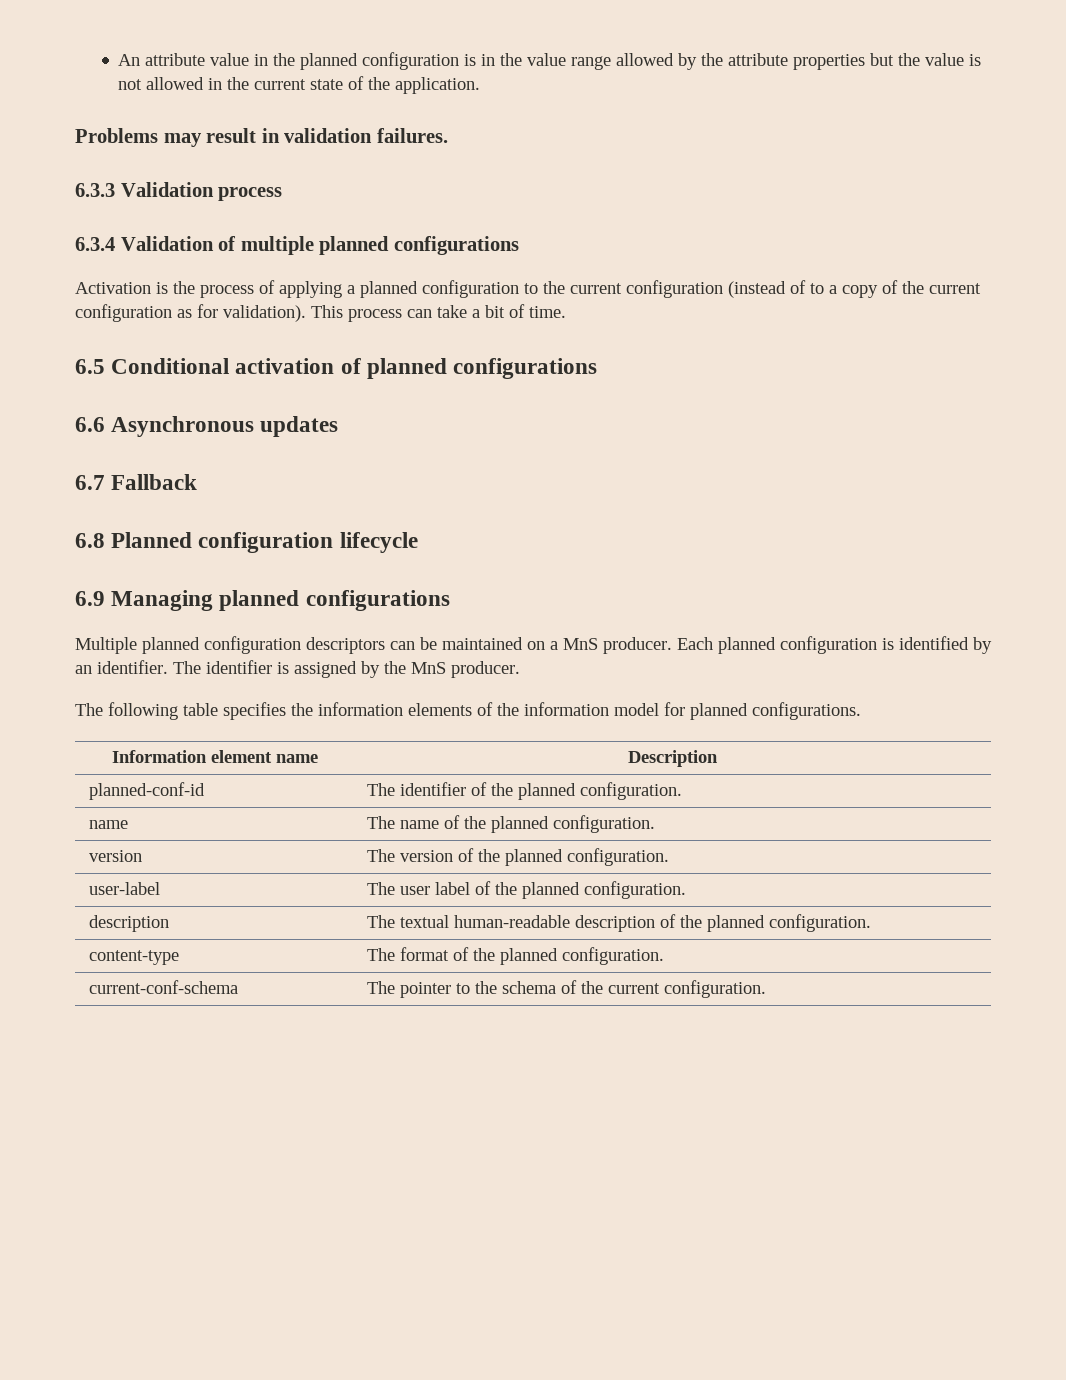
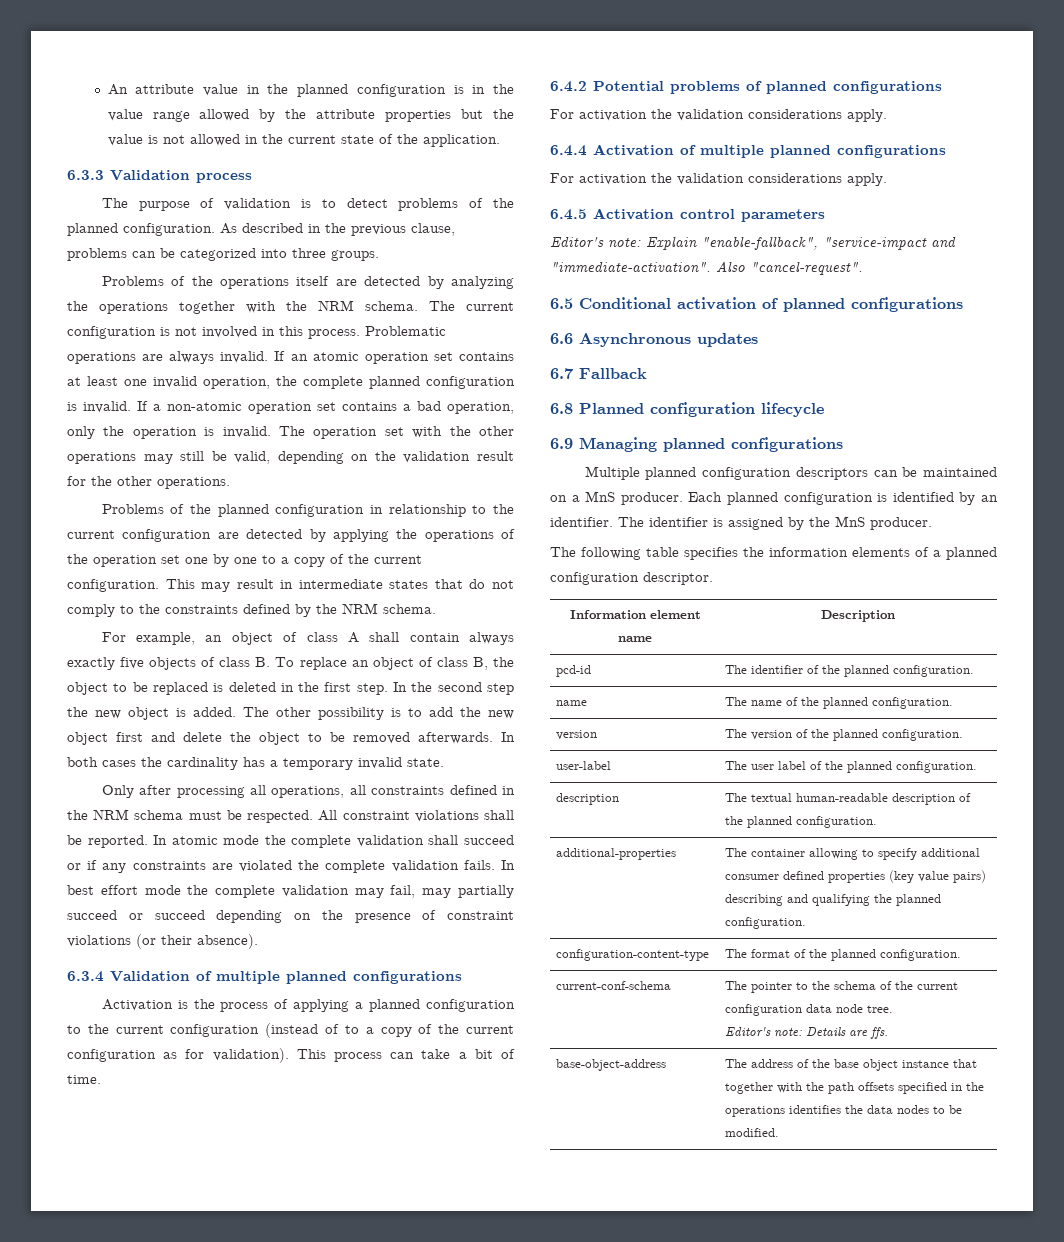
[75,128,448,147] [75,182,283,201] Problems may result in validation failures. // 6.3.3 Validation process -> [67,170,252,183] [101,198,515,211] [67,223,455,236] [67,248,379,261] [101,276,514,289] [67,300,514,314] [67,326,446,339] [67,351,514,364] [67,376,515,389] [67,401,514,414] [67,426,514,439] [67,451,514,464] [67,476,230,489] [101,504,514,517] [67,529,515,542] [67,554,422,567] [67,579,514,592] [67,603,436,617] [101,632,515,645] [67,657,514,670] [67,682,515,695] [67,707,514,720] [67,732,515,745] [67,757,444,770] [101,785,515,798] [67,809,514,823] [67,835,514,848] [67,860,515,873] [67,885,514,898] [67,910,514,923] [67,934,258,949] 6.3.3 Validation process // The purpose of validation is to detect problems of the planned configuration. As described in the previous clause, problems can be categorized into three groups. // Problems of the operations itself are detected by analyzing the operations together with the NRM schema. The current configuration is not involved in this process. Problematic operations are always invalid. If an atomic operation set contains at least one invalid operation, the complete planned configuration is invalid. If a non-atomic operation set contains a bad operation, only the operation is invalid. The operation set with the other operations may still be valid, depending on the validation result for the other operations. // Problems of the planned configuration in relationship to the current configuration are detected by applying the operations of the operation set one by one to a copy of the current configuration. This may result in intermediate states that do not comply to the constraints defined by the NRM schema. // For example, an object of class A shall contain always exactly five objects of class B. To replace an object of class B, the object to be replaced is deleted in the first step. In the second step the new object is added. The other possibility is to add the new object first and delete the object to be removed afterwards. In both cases the cardinality has a temporary invalid state. // Only after processing all operations, all constraints defined in the NRM schema must be respected. All constraint violations shall be reported. In atomic mode the complete validation shall succeed or if any constraints are violated the complete validation fails. In best effort mode the complete validation may fail, may partially succeed or succeed depending on the presence of constraint violations (or their absence).
(566, 312) none -> [550,81,942,94] [550,109,887,122] [550,144,946,158] [550,173,887,186] [550,208,825,222] [550,236,956,250] [550,261,863,275] // 6.4.2 Potential problems of planned configurations // For activation the validation considerations apply. // 6.4.4 Activation of multiple planned configurations // For activation the validation considerations apply. // 6.4.5 Activation control parameters // Editor's note: Explain "enable-fallback", "service-impact and "immediate-activation". Also "cancel-request".
[497,702,861,720] the information model for planned configurations. -> [933,547,997,560] [550,572,713,585] a planned configuration descriptor.
[89,782,206,800] planned-conf-id -> [556,665,592,677] pcd-id
[89,950,180,965] content-type -> [556,848,677,860] [725,848,981,860] [725,870,987,883] [725,894,942,906] [725,917,807,929] [556,949,710,961] additional-properties | The container allowing to specify additional consumer defined properties (key value pairs) describing and qualifying the planned configuration. // configuration-content-type
[664,980,767,998] configuration. -> [725,1004,894,1016] [725,1027,889,1039] [556,1059,667,1071] [725,1059,978,1071] [725,1082,985,1094] [725,1105,963,1117] [725,1128,780,1137] configuration data node tree. // Editor's note: Details are ffs. // base-object-address | The address of the base object instance that together with the path offsets specified in the operations identifies the data nodes to be modified.

